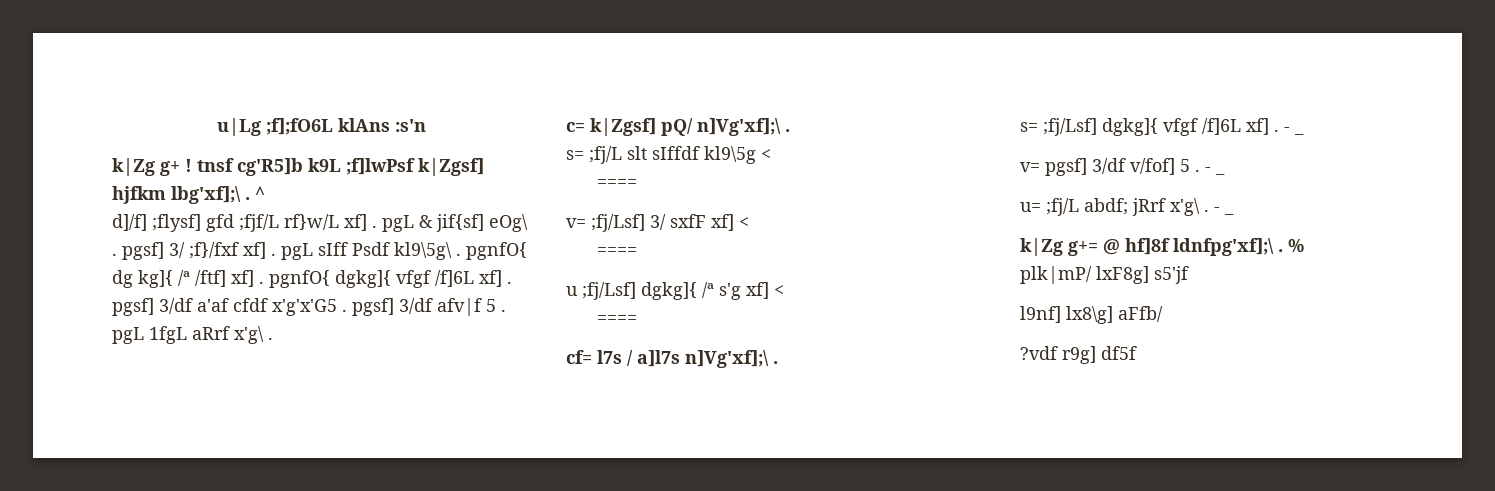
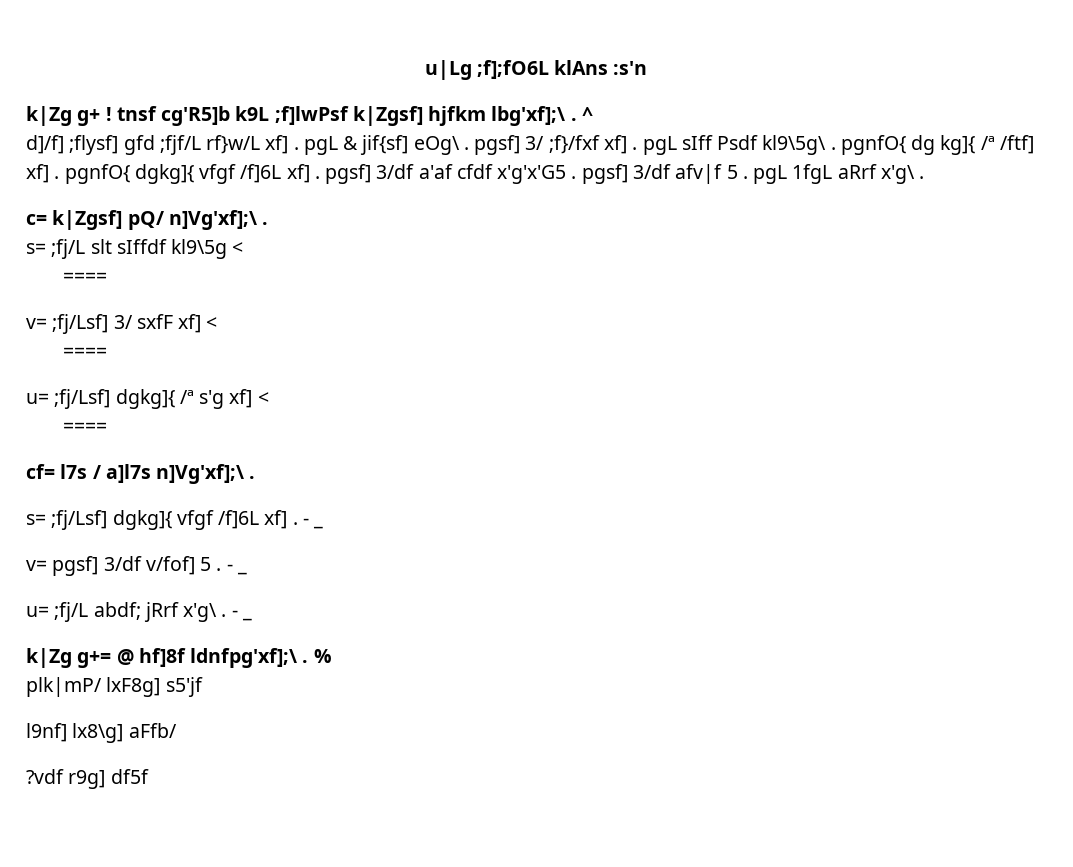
[566,286,578,296] u -> [26,393,49,404] u=

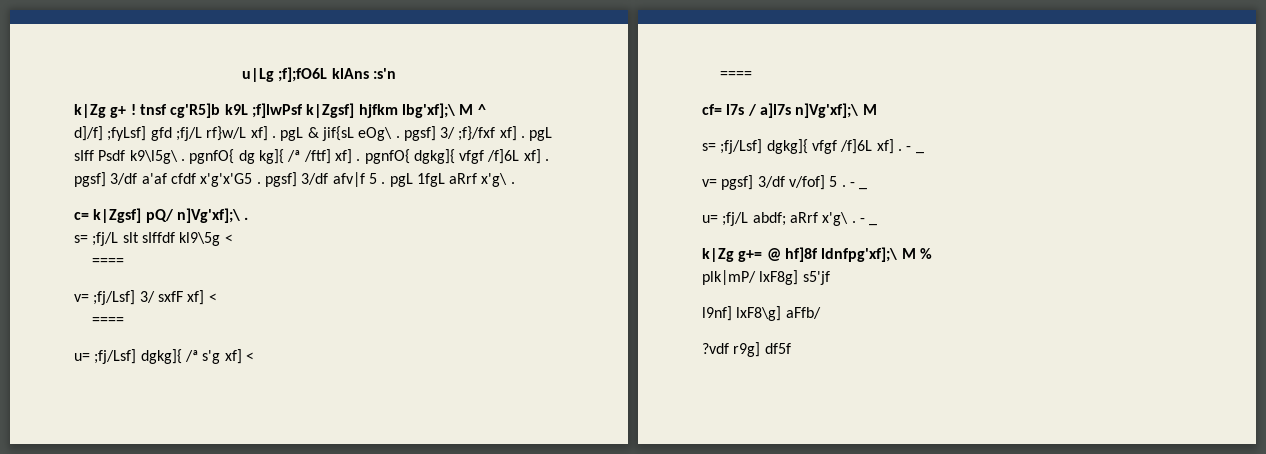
[570,118,577,121] . -> [459,104,474,115] M
[69,135,201,155] ;flysf] gfd ;fjf/L -> [107,126,202,141] ;fyLsf] gfd ;fj/L
[360,135,409,155] jif{sf] -> [321,126,354,141] jif{sL
[762,135,827,155] kl9\5g\ -> [129,150,178,164] k9\l5g\
[249,476,256,479] . -> [862,104,877,115] M
[143,602,179,622] jRrf -> [789,212,818,223] aRrf
[302,660,309,663] . -> [901,248,916,259] M
[72,723,124,743] lx8\g] -> [736,306,782,321] lxF8\g]

